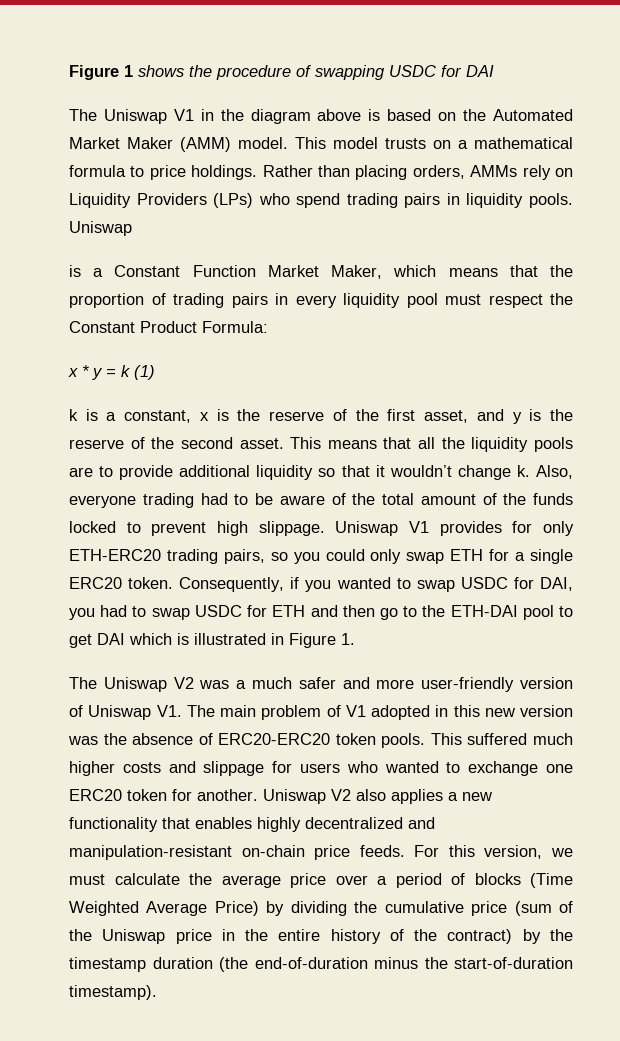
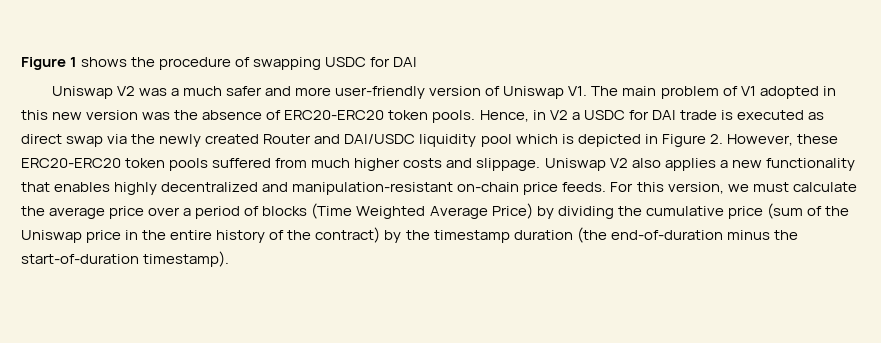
[69,109,574,124] [69,137,573,152] [69,165,573,180] [69,193,573,208] [69,221,132,236] [69,265,573,279] [69,293,573,308] [69,321,268,333] [68,365,155,380] [69,409,574,424] [69,437,573,452] [69,465,573,480] [69,493,573,508] [69,521,574,536] [69,549,574,564] [69,577,574,592] [69,605,573,620] [69,633,355,648] [69,677,97,689] The Uniswap V1 in the diagram above is based on the Automated Market Maker (AMM) model. This model trusts on a mathematical formula to price holdings. Rather than placing orders, AMMs rely on Liquidity Providers (LPs) who spend trading pairs in liquidity pools. Uniswap // is a Constant Function Market Maker, which means that the proportion of trading pairs in every liquidity pool must respect the Constant Product Formula: // x * y = k (1) // k is a constant, x is the reserve of the first asset, and y is the reserve of the second asset. This means that all the liquidity pools are to provide additional liquidity so that it wouldn’t change k. Also, everyone trading had to be aware of the total amount of the funds locked to prevent high slippage. Uniswap V1 provides for only ETH-ERC20 trading pairs, so you could only swap ETH for a single ERC20 token. Consequently, if you wanted to swap USDC for DAI, you had to swap USDC for ETH and then go to the ETH-DAI pool to get DAI which is illustrated in Figure 1. // The -> (418, 62) none
[430,733,573,745] [69,761,573,776] [69,789,258,801] This suffered much higher costs and slippage for users who wanted to exchange one ERC20 token for another. -> [479,110,824,122] [21,134,838,147] [21,158,541,171] Hence, in V2 a USDC for DAI trade is executed as direct swap via the newly created Router and DAI/USDC liquidity pool which is depicted in Figure 2. However, these ERC20-ERC20 token pools suffered from much higher costs and slippage.

